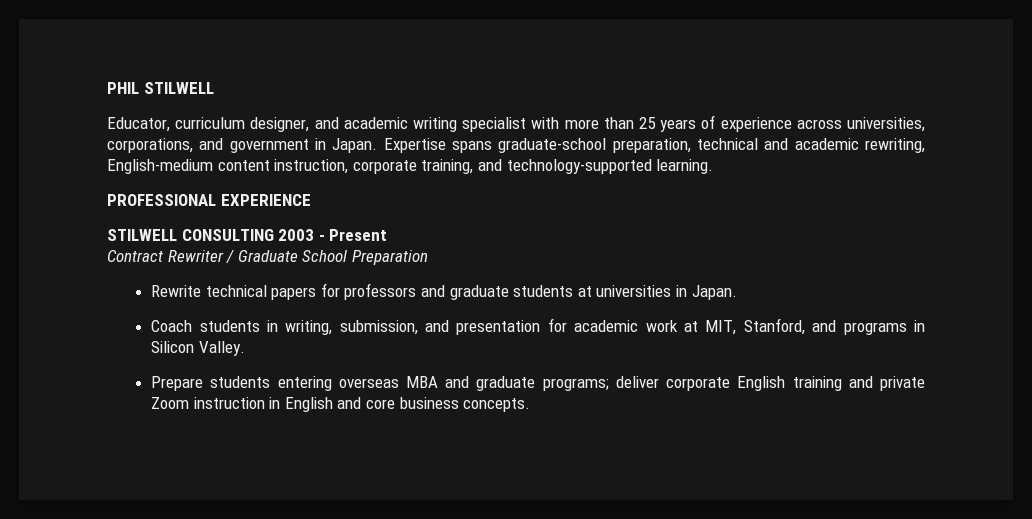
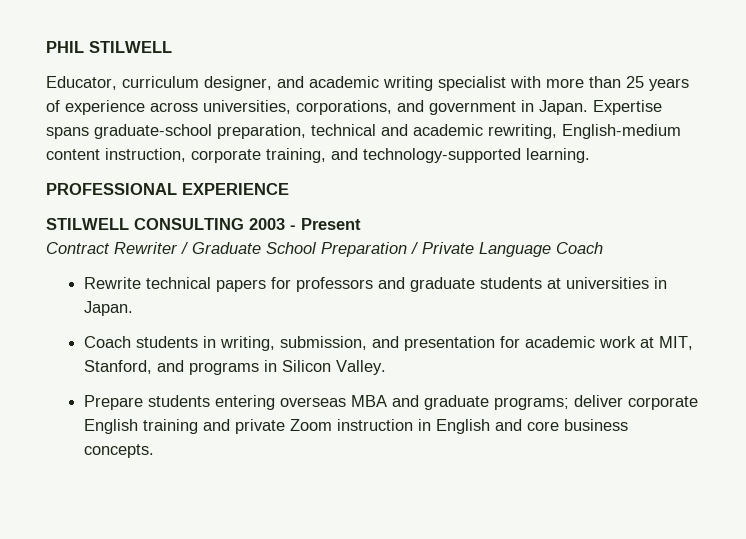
(428, 257) none -> [411,242,603,257] / Private Language Coach

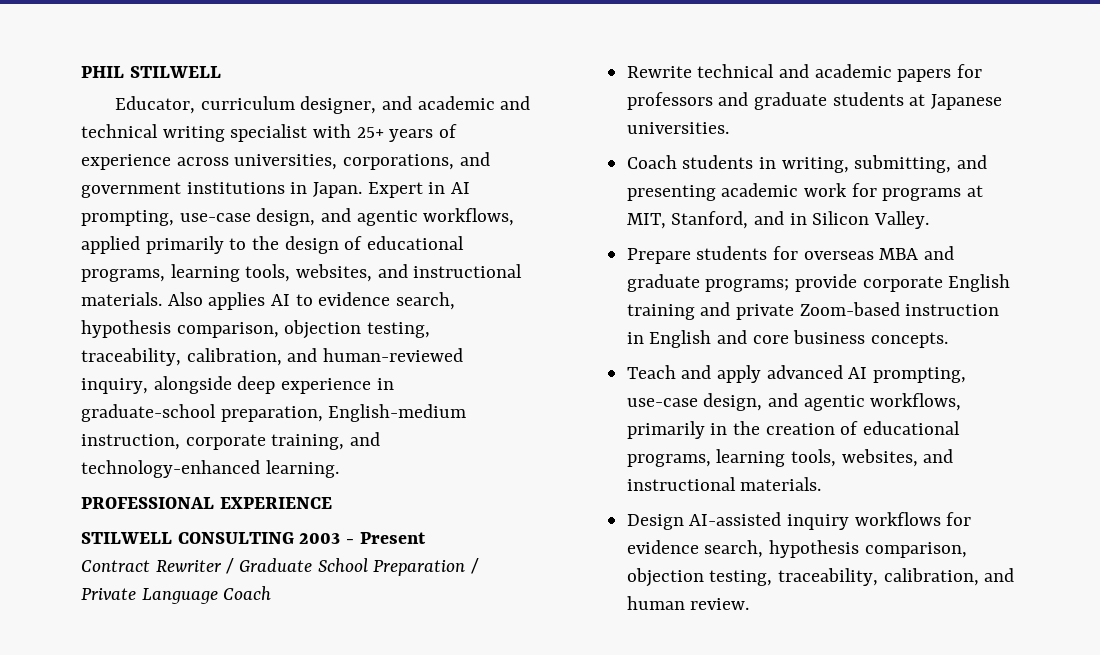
(379, 82) none -> [500,96,531,110] [81,124,158,138] and technical
[546,76,644,88] more than 25 -> [356,127,384,138] 25+
[521,100,662,115] [46,124,681,139] [46,149,100,160] in Japan. Expertise spans graduate-school preparation, technical and academic rewriting, English-medium content -> [186,182,471,198] [81,208,515,226] [81,236,465,254] [81,264,523,282] [81,292,456,310] [81,320,431,339] [81,348,464,366] [81,376,394,394] [81,404,467,422] institutions in Japan. Expert in AI prompting, use-case design, and agentic workflows, applied primarily to the design of educational programs, learning tools, websites, and instructional materials. Also applies AI to evidence search, hypothesis comparison, objection testing, traceability, calibration, and human-reviewed inquiry, alongside deep experience in graduate-school preparation, English-medium
[363,148,521,163] technology-supported -> [81,460,260,478] technology-enhanced
(211, 283) none -> [779,64,892,78] and academic
[565,277,667,289] [83,301,133,316] universities in Japan. -> [931,94,1003,110] [626,122,729,134] Japanese universities.
[279,336,636,351] submission, and presentation for academic work -> [854,155,988,173] [626,183,962,201] submitting, and presenting academic work for programs
[188,362,259,375] programs -> (785, 218) none
[214,395,275,410] entering -> [773,246,799,260] for
[573,395,623,407] deliver -> [795,274,858,292] provide
[289,419,332,431] Zoom -> [799,302,900,316] Zoom-based
(154, 451) none -> [626,365,967,383] [626,393,962,411] [626,421,961,439] [626,449,954,467] [626,477,822,491] [626,512,972,530] [626,540,967,558] [626,568,1015,587] [626,596,750,610] // Teach and apply advanced AI prompting, use-case design, and agentic workflows, primarily in the creation of educational programs, learning tools, websites, and instructional materials. // Design AI-assisted inquiry workflows for evidence search, hypothesis comparison, objection testing, traceability, calibration, and human review.

